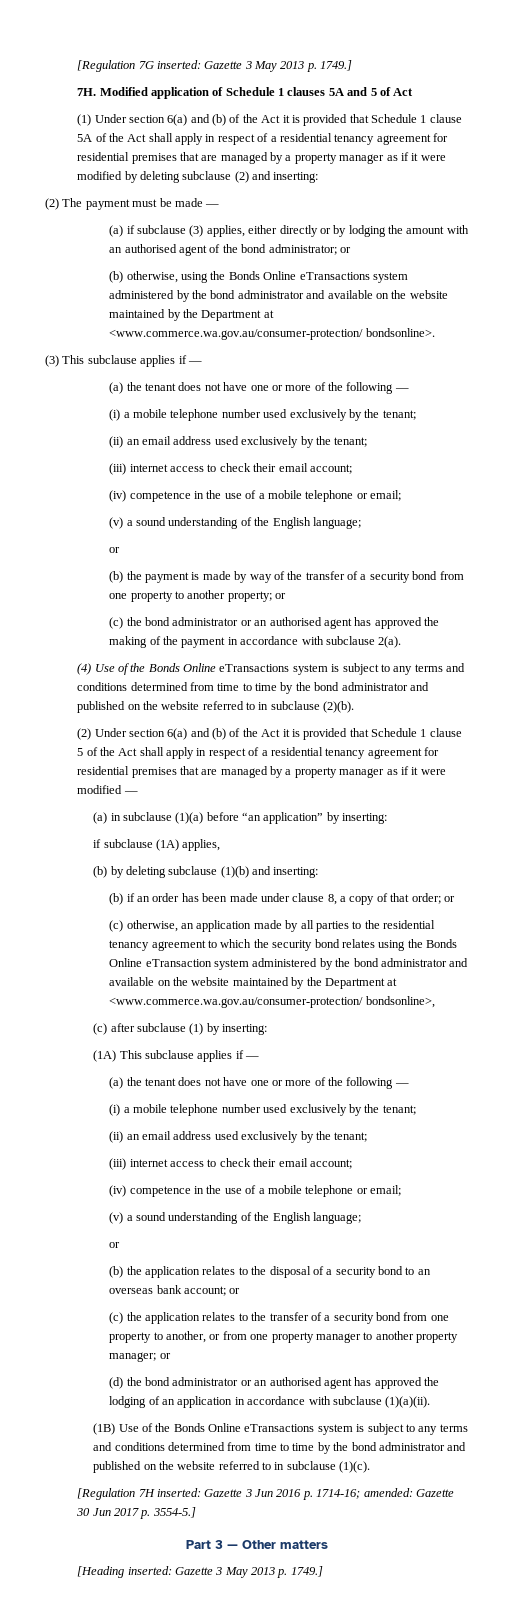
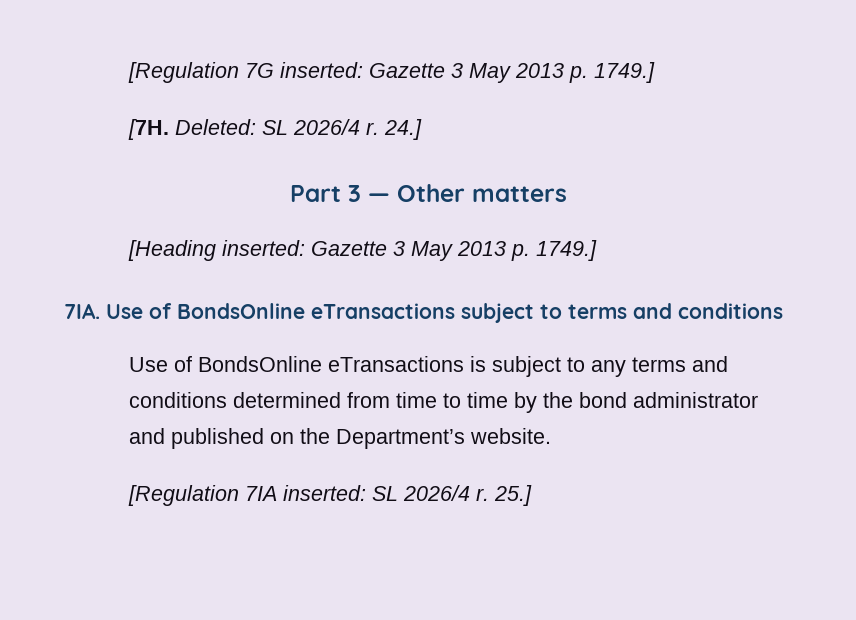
[77,87,414,99] [77,114,462,126] [77,133,449,145] [77,152,446,164] [77,171,319,183] [45,198,220,210] [109,225,469,237] [109,244,351,256] [109,271,408,283] [109,290,448,302] [109,309,274,321] [109,328,435,340] [45,355,202,367] [109,382,409,394] [109,409,416,421] [109,436,368,448] [109,463,352,475] [109,490,402,502] [109,517,361,529] [109,547,121,553] [109,571,464,583] [109,590,287,602] [109,617,440,629] [109,636,402,648] [77,663,328,675] 7H. Modified application of Schedule 1 clauses 5A and 5 of Act // (1) Under section 6(a) and (b) of the Act it is provided that Schedule 1 clause 5A of the Act shall apply in respect of a residential tenancy agreement for residential premises that are managed by a property manager as if it were modified by deleting subclause (2) and inserting: // (2) The payment must be made — // (a) if subclause (3) applies, either directly or by lodging the amount with an authorised agent of the bond administrator; or // (b) otherwise, using the Bonds Online eTransactions system administered by the bond administrator and available on the website maintained by the Department at <www.commerce.wa.gov.au/consumer-protection/ bondsonline>. // (3) This subclause applies if — // (a) the tenant does not have one or more of the following — // (i) a mobile telephone number used exclusively by the tenant; // (ii) an email address used exclusively by the tenant; // (iii) internet access to check their email account; // (iv) competence in the use of a mobile telephone or email; // (v) a sound understanding of the English language; // or // (b) the payment is made by way of the transfer of a security bond from one property to another property; or // (c) the bond administrator or an authorised agent has approved the making of the payment in accordance with subclause 2(a). // (4) Use of the Bonds Online eTransactions system -> [128,119,423,140] [289,184,567,202] [128,240,598,261] [64,303,783,323] [129,356,465,372] [7H. Deleted: SL 2026/4 r. 24.] // Part 3 — Other matters // [Heading inserted: Gazette 3 May 2013 p. 1749.] // 7IA. Use of BondsOnline eTransactions subject to terms and conditions // Use of BondsOnline eTransactions
[161,701,355,713] [77,728,462,740] [77,747,440,759] [77,766,446,778] [77,785,138,794] [93,812,388,824] [93,839,221,851] [93,866,319,878] [109,893,455,905] [109,920,436,932] [109,939,458,951] [109,958,469,970] [109,977,398,989] [109,996,435,1008] [93,1023,268,1035] [93,1050,260,1062] [109,1077,409,1089] [109,1104,416,1116] [109,1131,368,1143] [109,1158,352,1170] [109,1185,402,1197] [109,1212,361,1224] [109,1242,121,1248] [109,1266,431,1278] [109,1285,241,1296] [109,1312,449,1324] [109,1331,459,1343] [109,1352,171,1362] [109,1377,440,1389] [109,1396,431,1408] [93,1423,468,1435] [93,1442,467,1454] [93,1461,371,1473] [77,1488,454,1500] [76,1507,196,1519] [185,1540,328,1549] [77,1566,323,1578] website referred to in subclause (2)(b). // (2) Under section 6(a) and (b) of the Act it is provided that Schedule 1 clause 5 of the Act shall apply in respect of a residential tenancy agreement for residential premises that are managed by a property manager as if it were modified — // (a) in subclause (1)(a) before “an application” by inserting: // if subclause (1A) applies, // (b) by deleting subclause (1)(b) and inserting: // (b) if an order has been made under clause 8, a copy of that order; or // (c) otherwise, an application made by all parties to the residential tenancy agreement to which the security bond relates using the Bonds Online eTransaction system administered by the bond administrator and available on the website maintained by the Department at <www.commerce.wa.gov.au/consumer-protection/ bondsonline>, // (c) after subclause (1) by inserting: // (1A) This subclause applies if — // (a) the tenant does not have one or more of the following — // (i) a mobile telephone number used exclusively by the tenant; // (ii) an email address used exclusively by the tenant; // (iii) internet access to check their email account; // (iv) competence in the use of a mobile telephone or email; // (v) a sound understanding of the English language; // or // (b) the application relates to the disposal of a security bond to an overseas bank account; or // (c) the application relates to the transfer of a security bond from one property to another, or from one property manager to another property manager; or // (d) the bond administrator or an authorised agent has approved the lodging of an application in accordance with subclause (1)(a)(ii). // (1B) Use of the Bonds Online eTransactions system is subject to any terms and conditions determined from time to time by the bond administrator and published on the website referred to in subclause (1)(c). // [Regulation 7H inserted: Gazette 3 Jun 2016 p. 1714-16; amended: Gazette 30 Jun 2017 p. 3554-5.] // Part 3 — Other matters // [Heading inserted: Gazette 3 May 2013 p. 1749.] -> [336,428,552,449] [128,485,533,506] Department’s website. // [Regulation 7IA inserted: SL 2026/4 r. 25.]

